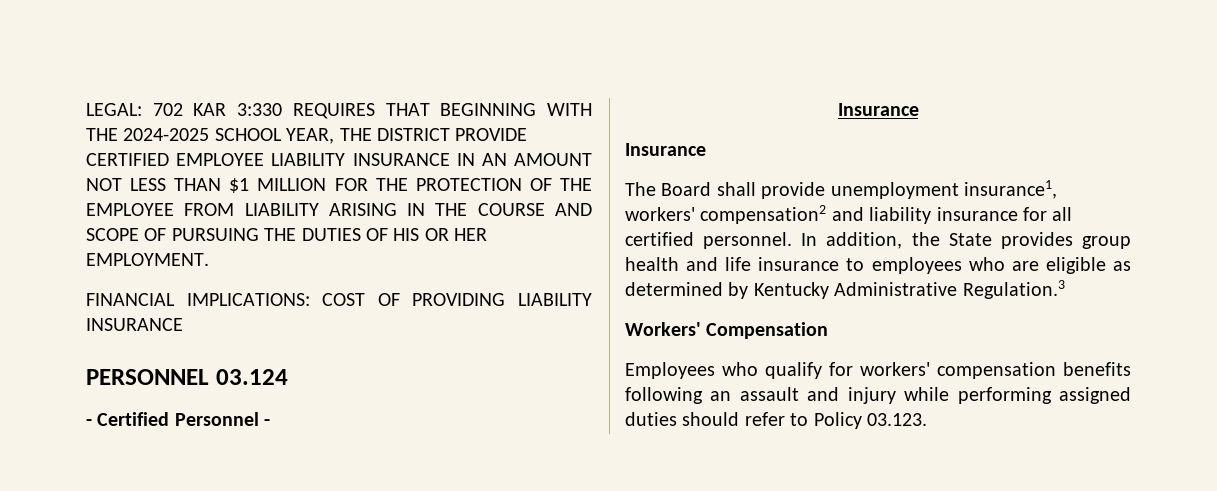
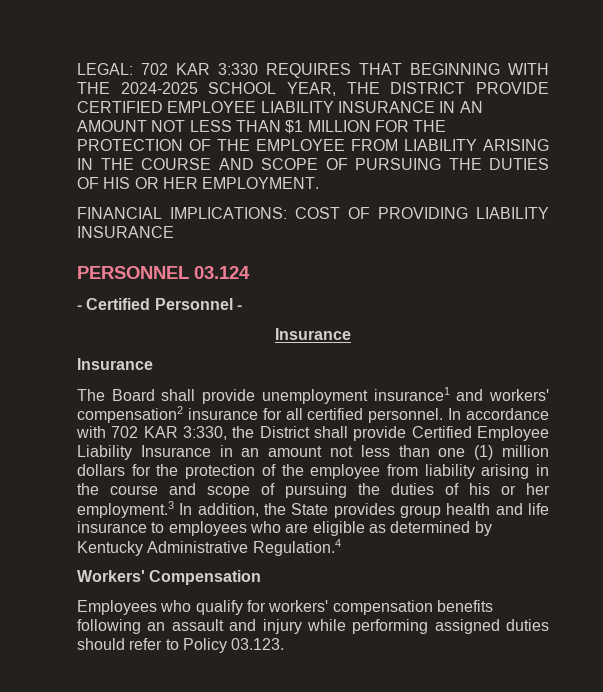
[964,180,1057,199] [625,205,932,224] insurance1, workers' compensation2 and liability -> [373,387,549,401] [77,406,183,423] insurance1 and workers' compensation2
(818, 239) none -> [465,408,549,420] [76,426,549,441] [77,445,550,460] [77,464,549,479] [77,483,550,498] [77,501,193,518] accordance with 702 KAR 3:330, the District shall provide Certified Employee Liability Insurance in an amount not less than one (1) million dollars for the protection of the employee from liability arising in the course and scope of pursuing the duties of his or her employment.3 In
[962,280,1065,299] Regulation.3 -> [252,539,341,556] Regulation.4

